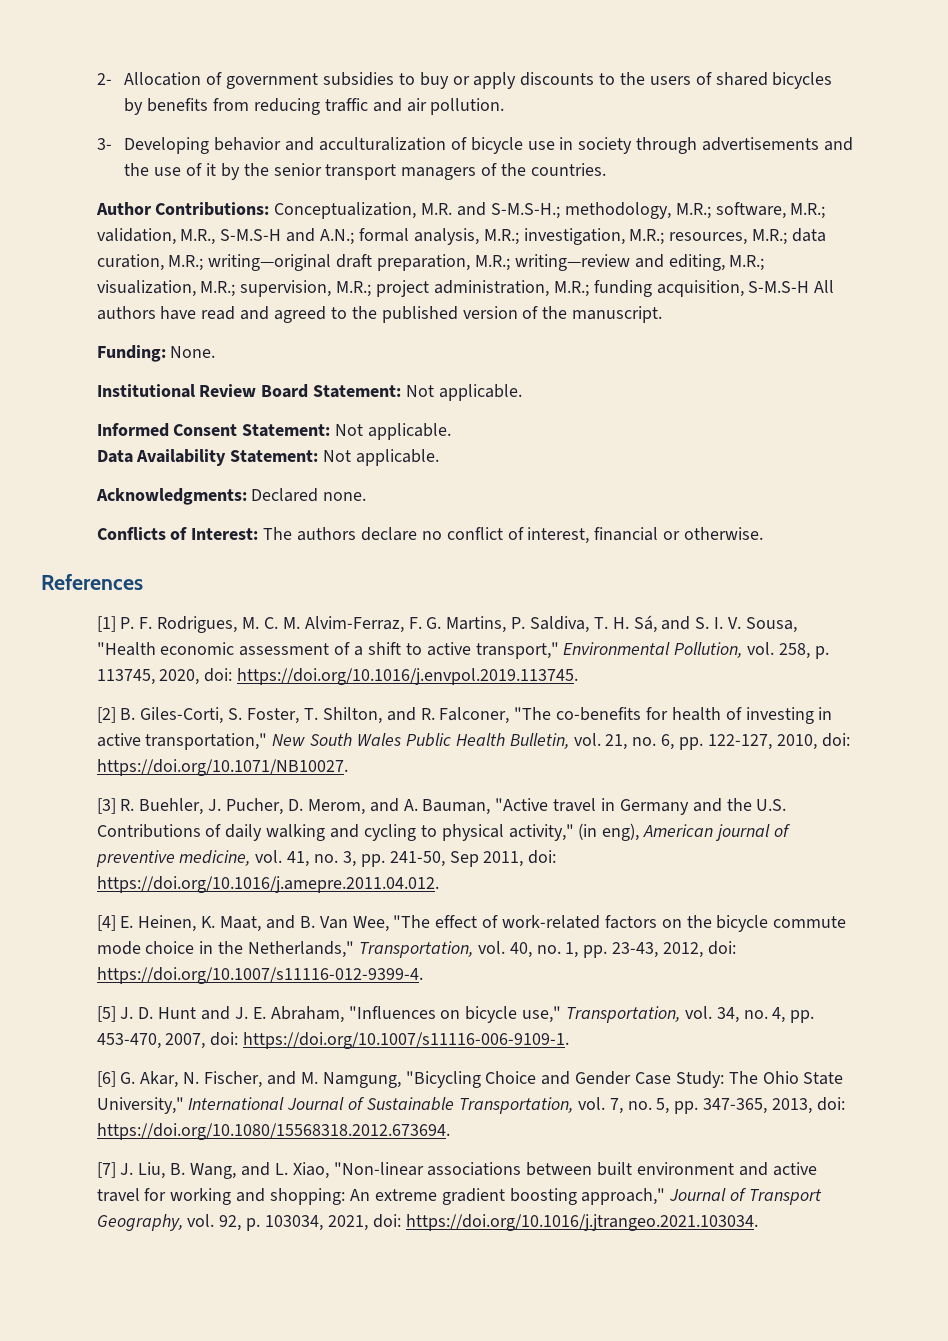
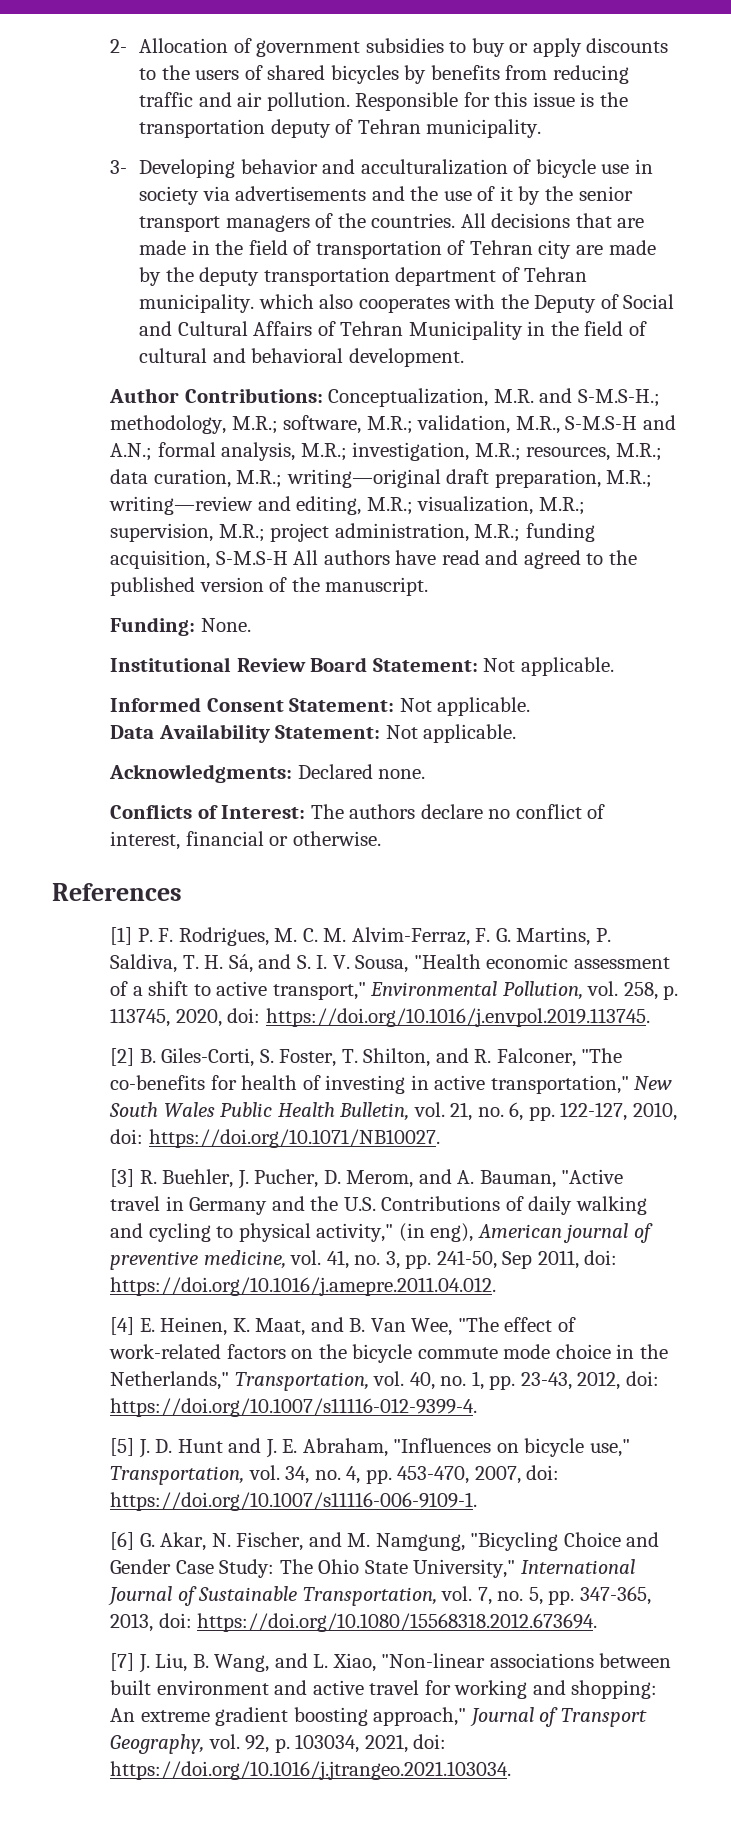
(505, 106) none -> [355,92,629,111] [139,119,542,138] Responsible for this issue is the transportation deputy of Tehran municipality.
[636,137,698,154] through -> [202,186,230,201] via
(606, 169) none -> [460,213,645,228] [139,240,656,259] [139,267,588,286] [139,294,675,313] [139,321,648,340] [139,348,464,367] All decisions that are made in the field of transportation of Tehran city are made by the deputy transportation department of Tehran municipality. which also cooperates with the Deputy of Social and Cultural Affairs of Tehran Municipality in the field of cultural and behavioral development.

